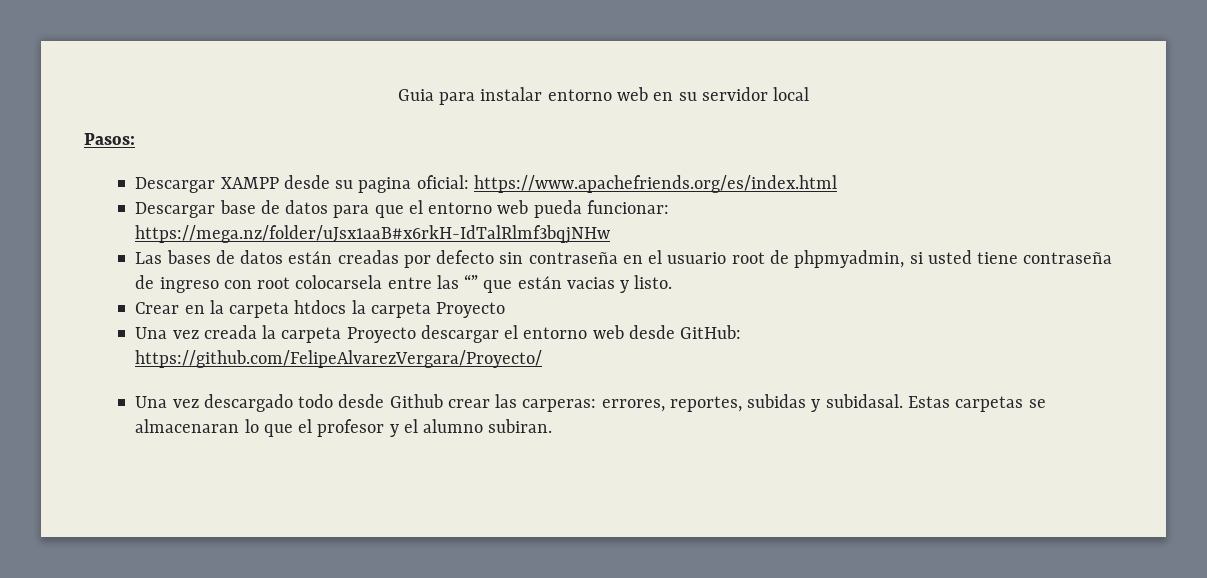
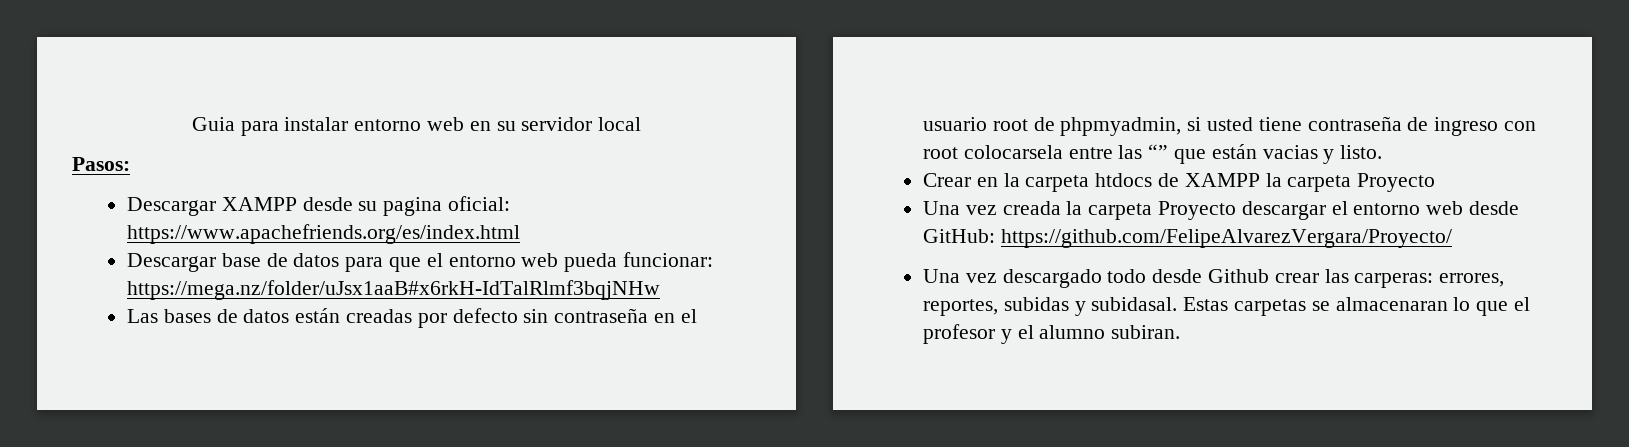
(347, 307) none -> [1157,173,1260,187] de XAMPP

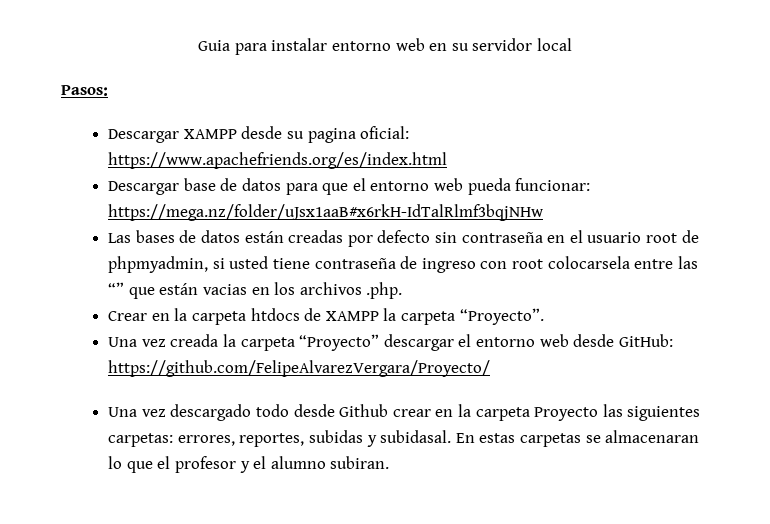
[1323,145,1383,164] y listo. -> [251,282,403,299] en los archivos .php.
[1357,173,1436,192] Proyecto -> [459,308,544,325] “Proyecto”.
[1157,201,1236,220] Proyecto -> [299,334,380,351] “Proyecto”
[1324,269,1434,288] las carperas: -> [435,404,701,421] [108,433,174,447] en la carpeta Proyecto las siguientes carpetas:
[1183,297,1229,311] Estas -> [455,433,516,443] En estas

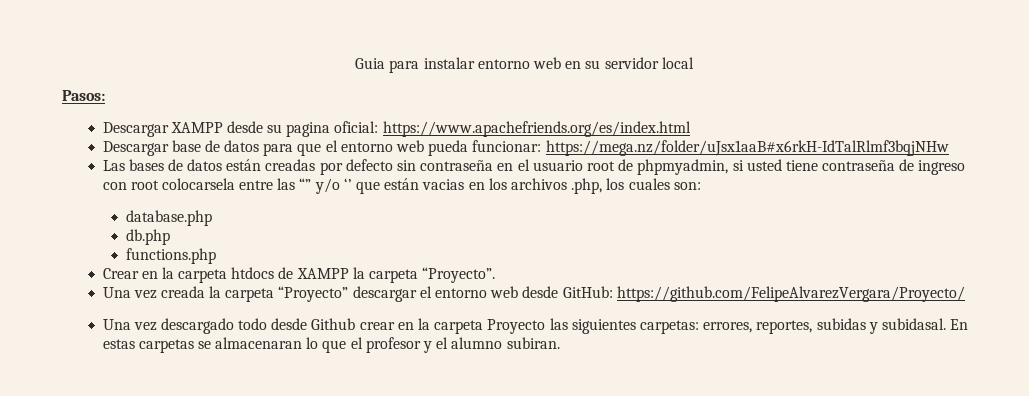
(125, 288) none -> [314,178,352,194] y/o ‘’
[366,282,403,299] .php. -> [571,178,701,194] [126,210,213,226] [126,229,171,245] [126,248,217,264] .php, los cuales son: // database.php // db.php // functions.php

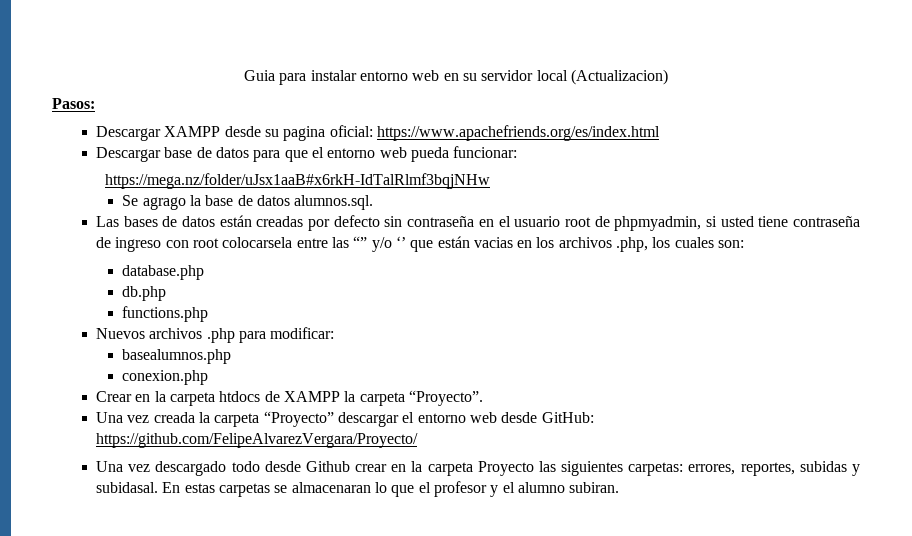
(694, 63) none -> [570,69,668,85] (Actualizacion)
(542, 146) none -> (518, 152) //
(949, 148) none -> [122,195,374,210] // Se agrago la base de datos alumnos.sql.
(217, 256) none -> [95,327,335,343] [122,349,232,364] [122,370,209,385] // Nuevos archivos .php para modificar: // basealumnos.php // conexion.php

